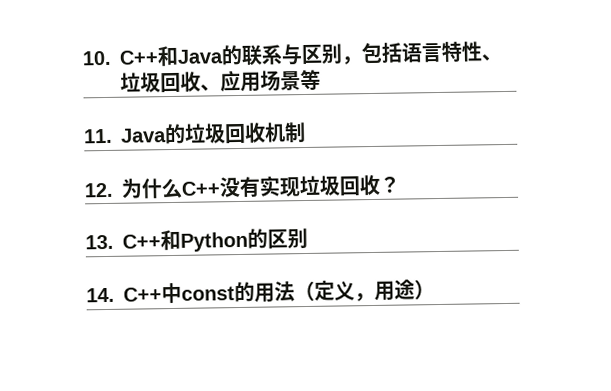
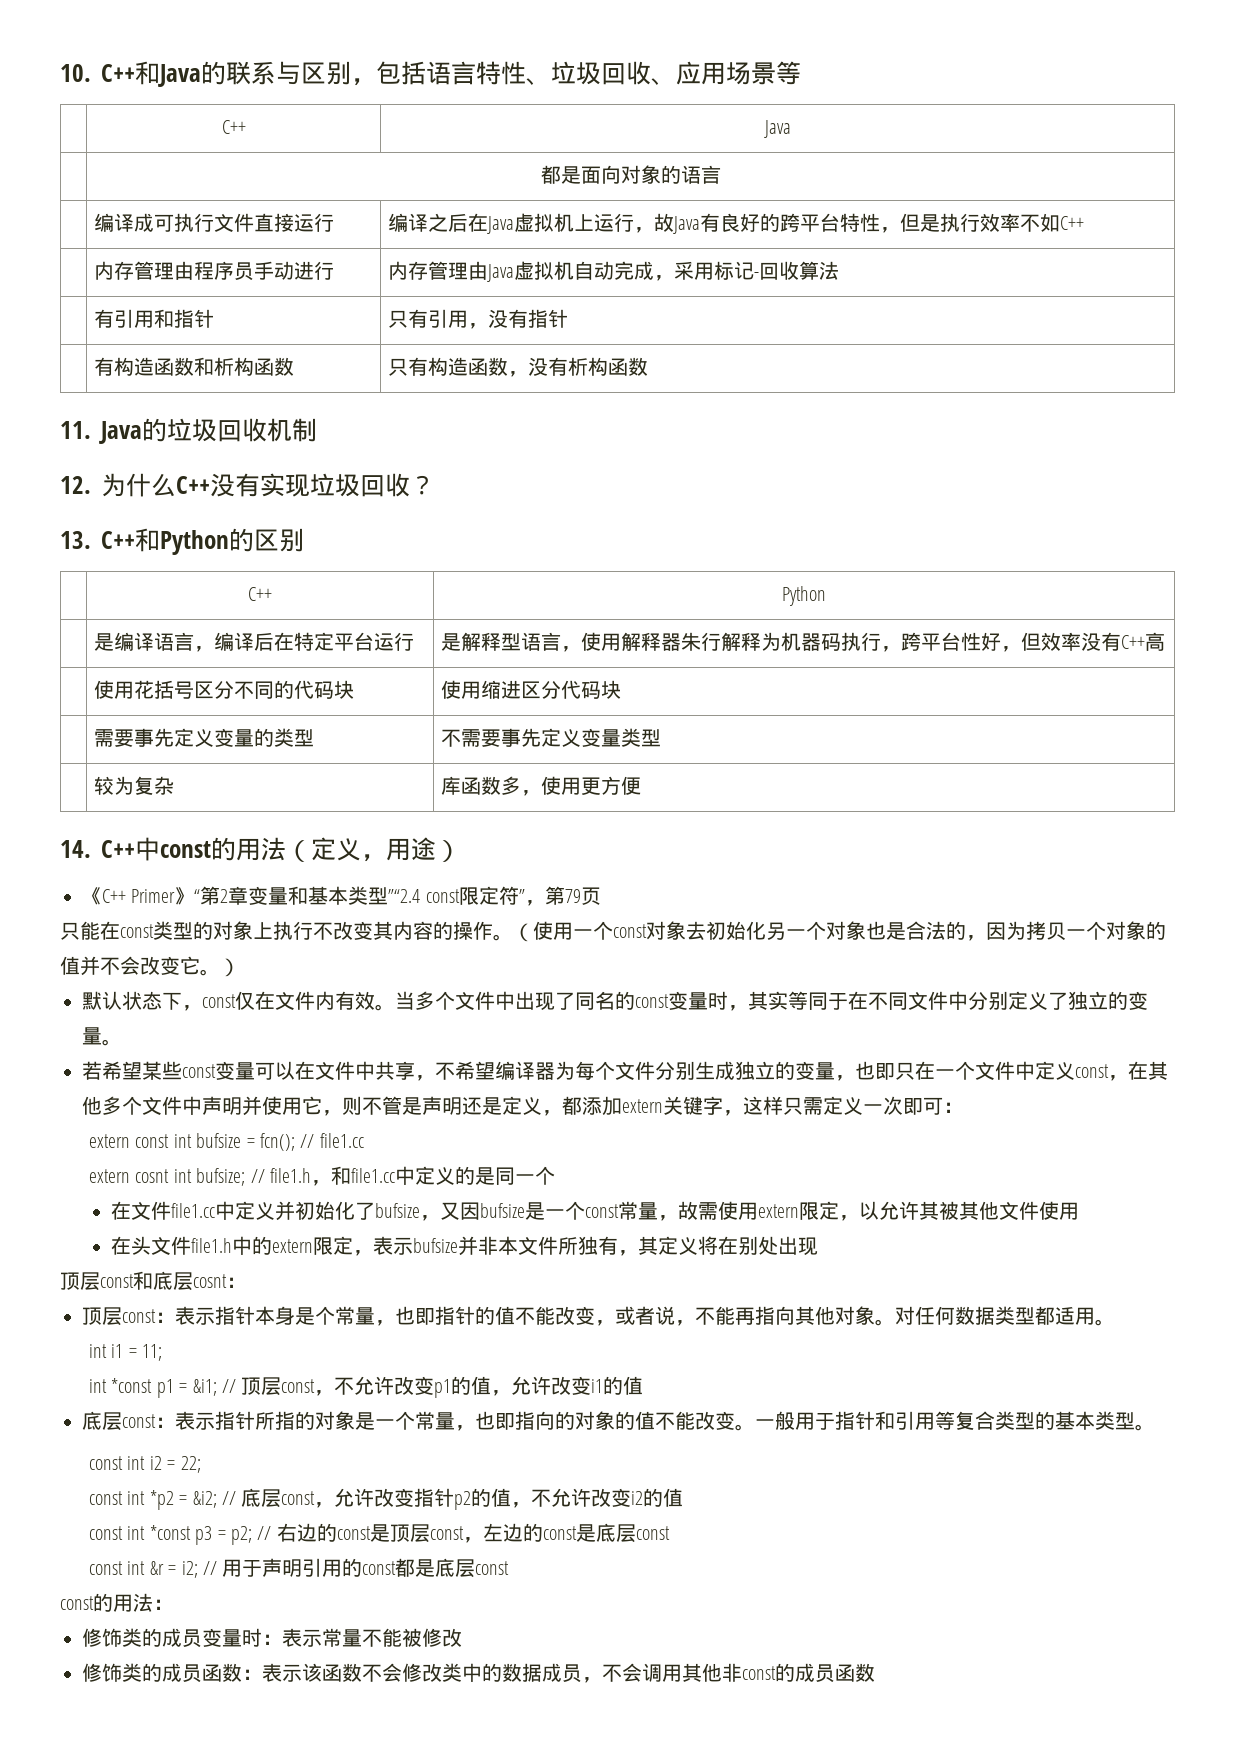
(321, 80) none -> [221,120,246,134] [763,120,791,138] [540,165,721,184] [94,213,335,232] [388,213,1085,234] [94,261,335,281] [388,261,840,282] [94,309,215,328] [388,309,569,329] [94,357,295,376] [388,357,649,377] // | C++ | Java // | 都是面向对象的语言 // | 编译成可执行文件直接运行 | 编译之后在Java虚拟机上运行，故Java有良好的跨平台特性，但是执行效率不如C++ // | 内存管理由程序员手动进行 | 内存管理由Java虚拟机自动完成，采用标记-回收算法 // | 有引用和指针 | 只有引用，没有指针 // | 有构造函数和析构函数 | 只有构造函数，没有析构函数
(308, 238) none -> [248,587,272,601] [782,586,826,606] [94,632,415,652] [441,632,1166,652] [94,680,355,699] [441,680,622,699] [94,728,315,747] [441,728,662,747] [94,776,175,795] [441,776,642,796] // | C++ | Python // | 是编译语言，编译后在特定平台运行 | 是解释型语言，使用解释器朱行解释为机器码执行，跨平台性好，但效率没有C++高 // | 使用花括号区分不同的代码块 | 使用缩进区分代码块 // | 需要事先定义变量的类型 | 不需要事先定义变量类型 // | 较为复杂 | 库函数多，使用更方便
(435, 289) none -> [82,886,601,906] [60,921,1166,942] [60,956,240,977] [82,991,1148,1011] [82,1027,122,1046] [82,1061,1168,1081] [82,1096,963,1116] [88,1133,364,1151] [88,1166,555,1186] [110,1201,1079,1221] [110,1236,818,1256] [60,1271,246,1291] [82,1306,1115,1326] [88,1344,163,1361] [88,1376,644,1398] [82,1411,1155,1431] [88,1456,201,1473] [88,1488,684,1510] [88,1523,670,1545] [88,1558,510,1578] [60,1593,173,1612] [82,1628,462,1648] [82,1663,875,1683] // 《C++ Primer》“第2章变量和基本类型”“2.4 const限定符”，第79页 // 只能在const类型的对象上执行不改变其内容的操作。（使用一个const对象去初始化另一个对象也是合法的，因为拷贝一个对象的值并不会改变它。） // 默认状态下，const仅在文件内有效。当多个文件中出现了同名的const变量时，其实等同于在不同文件中分别定义了独立的变量。 // 若希望某些const变量可以在文件中共享，不希望编译器为每个文件分别生成独立的变量，也即只在一个文件中定义const，在其他多个文件中声明并使用它，则不管是声明还是定义，都添加extern关键字，这样只需定义一次即可： // extern const int bufsize = fcn(); // file1.cc // extern cosnt int bufsize; // file1.h，和file1.cc中定义的是同一个 // 在文件file1.cc中定义并初始化了bufsize，又因bufsize是一个const常量，故需使用extern限定，以允许其被其他文件使用 // 在头文件file1.h中的extern限定，表示bufsize并非本文件所独有，其定义将在别处出现 // 顶层const和底层cosnt： // 顶层const：表示指针本身是个常量，也即指针的值不能改变，或者说，不能再指向其他对象。对任何数据类型都适用。 // int i1 = 11; // int *const p1 = &i1; // 顶层const，不允许改变p1的值，允许改变i1的值 // 底层const：表示指针所指的对象是一个常量，也即指向的对象的值不能改变。一般用于指针和引用等复合类型的基本类型。 // const int i2 = 22; // const int *p2 = &i2; // 底层const，允许改变指针p2的值，不允许改变i2的值 // const int *const p3 = p2; // 右边的const是顶层const，左边的const是底层const // const int &r = i2; // 用于声明引用的const都是底层const // const的用法： // 修饰类的成员变量时：表示常量不能被修改 // 修饰类的成员函数：表示该函数不会修改类中的数据成员，不会调用其他非const的成员函数

